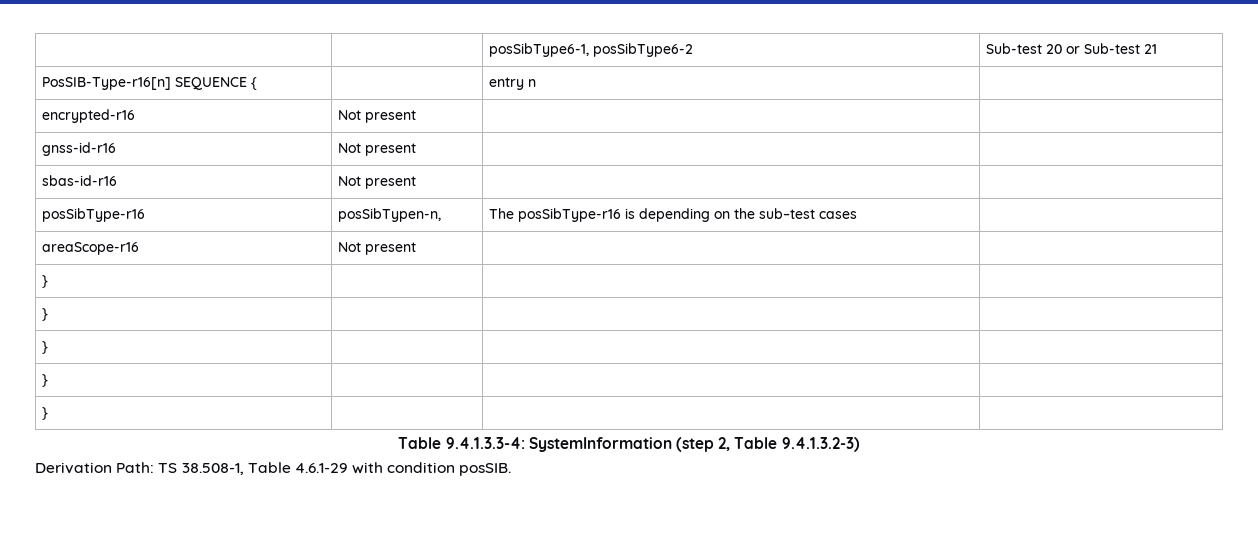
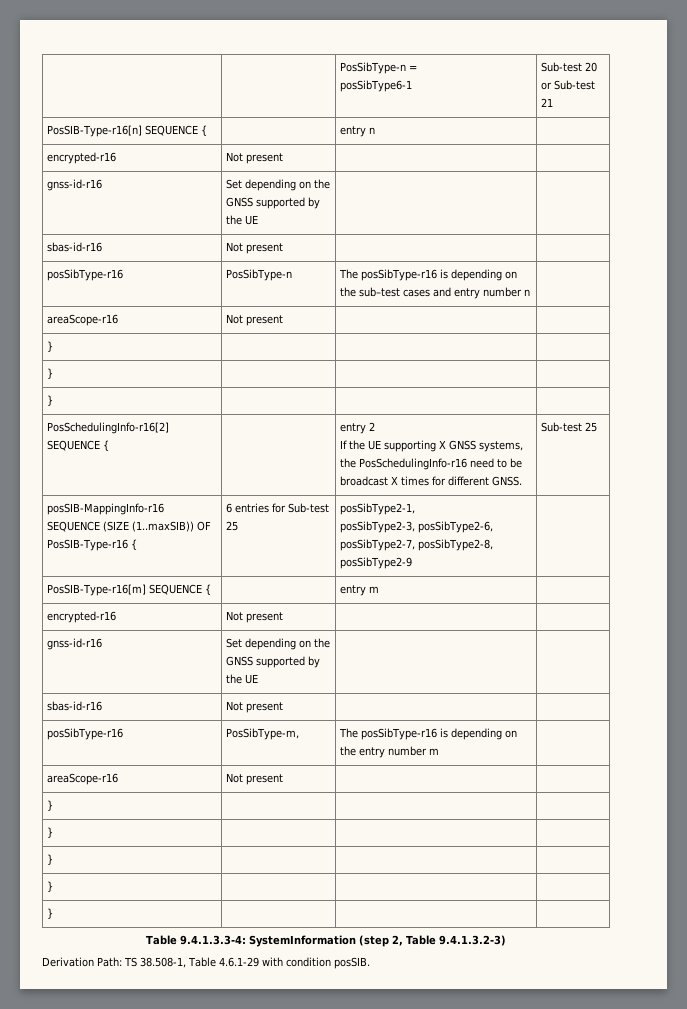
[489,43,694,57] | | posSibType6-1, posSibType6-2 -> [339,62,417,74] [339,80,412,92] | | PosSibType-n = // posSibType6-1
[338,143,417,156] [42,175,118,186] [338,176,417,189] [42,208,146,222] [338,208,442,222] Not present | | // sbas-id-r16 | Not present | | // posSibType-r16 | posSibTypen-n, -> [225,179,330,191] [225,197,320,209] [225,215,258,225] [46,242,102,252] [225,242,283,254] [46,269,123,281] [225,269,292,281] Set depending on the GNSS supported by the UE | | // sbas-id-r16 | Not present | | // posSibType-r16 | PosSibType-n
(858, 215) none -> [432,287,530,299] [46,314,118,326] [225,314,283,326] [46,341,53,352] [46,368,53,379] [46,395,53,406] [46,422,169,434] [46,440,109,451] [339,422,375,434] [339,440,523,452] [339,458,522,470] [339,476,522,486] [540,422,597,432] [46,503,164,515] [46,521,211,532] [46,539,137,551] [225,503,329,513] [225,521,238,531] [339,503,415,515] [339,521,493,533] [339,539,493,551] [339,557,412,569] [46,584,211,596] [339,585,379,596] [46,611,116,623] [225,611,283,623] [46,638,102,650] [225,638,330,650] [225,656,320,668] [225,674,258,684] [46,701,102,711] [225,701,283,713] [46,728,123,740] [225,728,299,740] [338,728,517,740] [339,746,439,758] and entry number n | // areaScope-r16 | Not present | | // } | | | // } | | | // } | | | // PosSchedulingInfo-r16[2] SEQUENCE { | | entry 2 // If the UE supporting X GNSS systems, the PosSchedulingInfo-r16 need to be broadcast X times for different GNSS. | Sub-test 25 // posSIB-MappingInfo-r16 SEQUENCE (SIZE (1..maxSIB)) OF PosSIB-Type-r16 { | 6 entries for Sub-test 25 | posSibType2-1, // posSibType2-3, posSibType2-6, posSibType2-7, posSibType2-8, posSibType2-9 | // PosSIB-Type-r16[m] SEQUENCE { | | entry m | // encrypted-r16 | Not present | | // gnss-id-r16 | Set depending on the GNSS supported by the UE | | // sbas-id-r16 | Not present | | // posSibType-r16 | PosSibType-m, | The posSibType-r16 is depending on the entry number m

